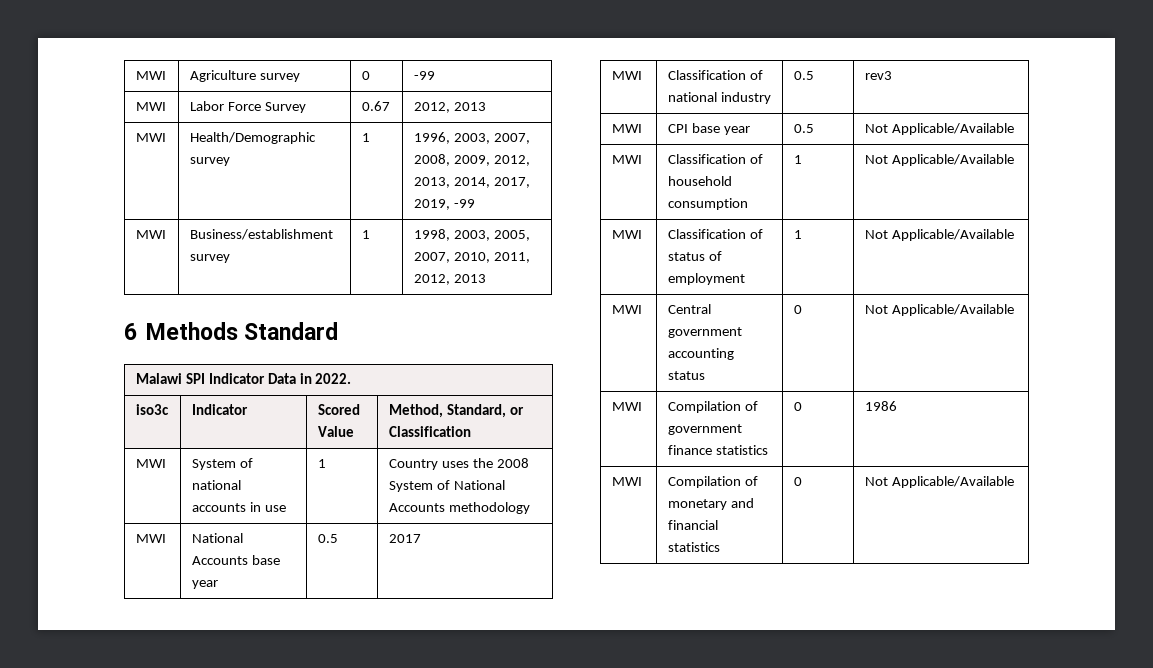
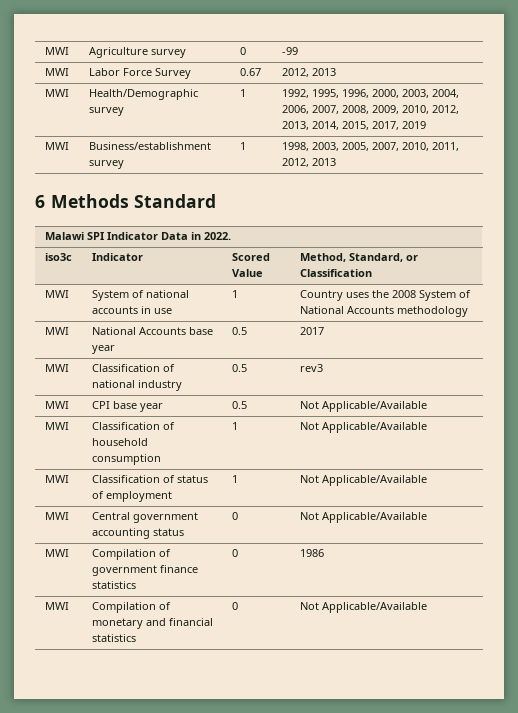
[413,132,490,144] 1996, 2003, -> [281,89,459,98] [281,105,309,114] 1992, 1995, 1996, 2000, 2003, 2004, 2006,
(490, 160) none -> [401,105,429,114] 2010,
[493,177,530,188] [413,199,475,210] 2017, 2019, -99 -> [341,121,426,130] 2015, 2017, 2019

